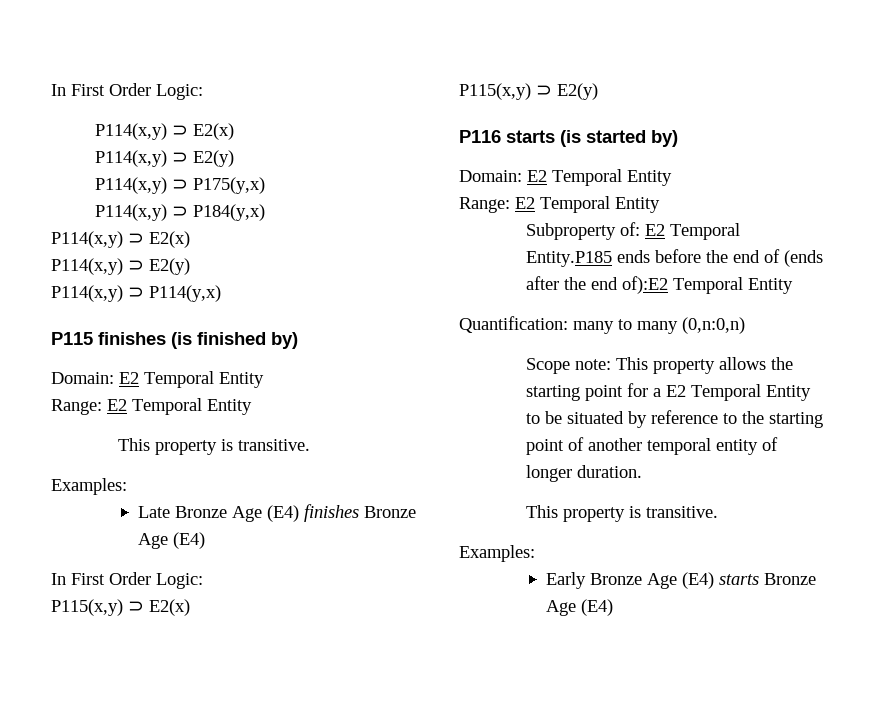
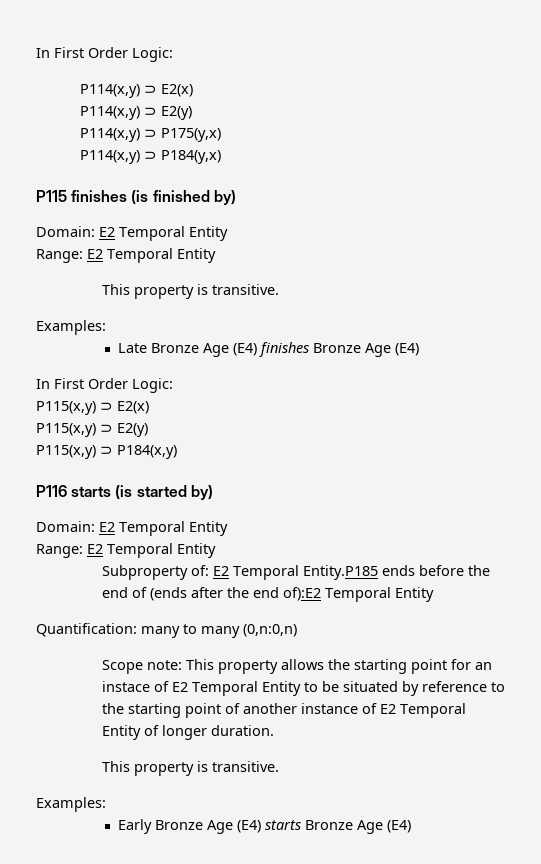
[51,231,190,248] [51,258,190,275] [51,285,221,302] // P114(x,y) ⊃ E2(x) // P114(x,y) ⊃ E2(y) // P114(x,y) ⊃ P114(y,x) -> (221, 157) none
(598, 91) none -> [36,445,177,459] // P115(x,y) ⊃ P184(x,y)
[652,388,661,397] a -> [474,662,492,670] [101,681,169,692] an instace of
[646,438,758,455] temporal entity -> [300,703,466,718] [101,725,141,740] instance of E2 Temporal Entity

